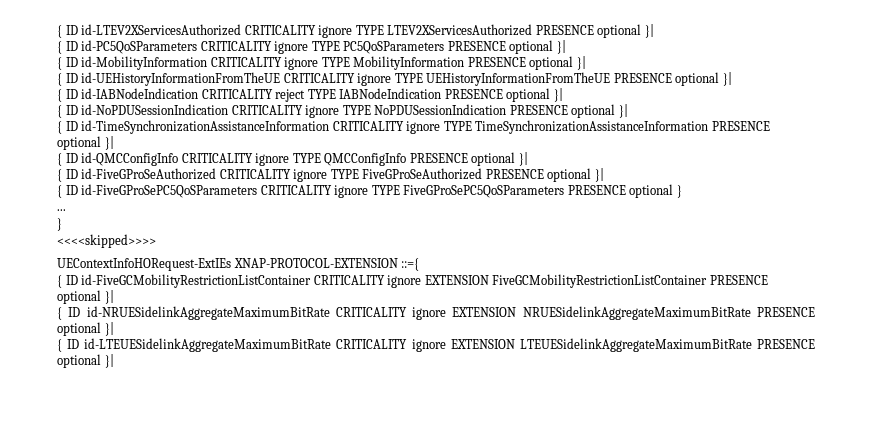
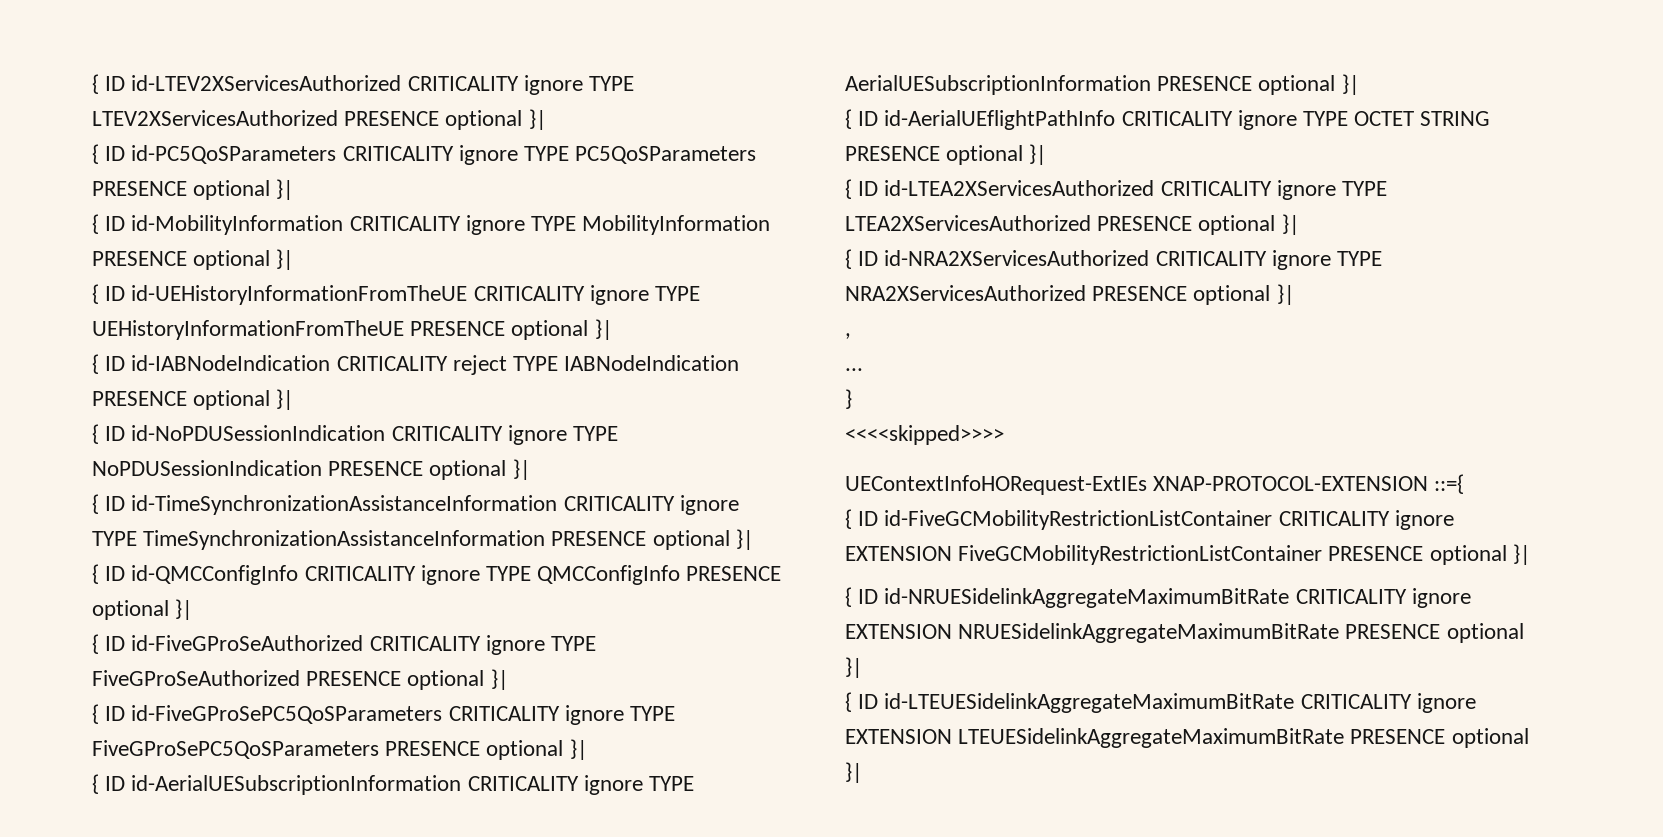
[676,185,682,198] } -> [569,739,588,760] [92,774,695,795] [845,74,1360,95] [845,109,1491,130] [845,144,1048,165] [845,179,1388,200] [845,214,1300,235] [845,249,1383,270] [845,284,1295,305] [845,333,851,339] }| // { ID id-AerialUESubscriptionInformation CRITICALITY ignore TYPE AerialUESubscriptionInformation PRESENCE optional }| // { ID id-AerialUEflightPathInfo CRITICALITY ignore TYPE OCTET STRING PRESENCE optional }| // { ID id-LTEA2XServicesAuthorized CRITICALITY ignore TYPE LTEA2XServicesAuthorized PRESENCE optional }| // { ID id-NRA2XServicesAuthorized CRITICALITY ignore TYPE NRA2XServicesAuthorized PRESENCE optional }| // ,

